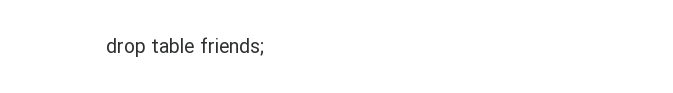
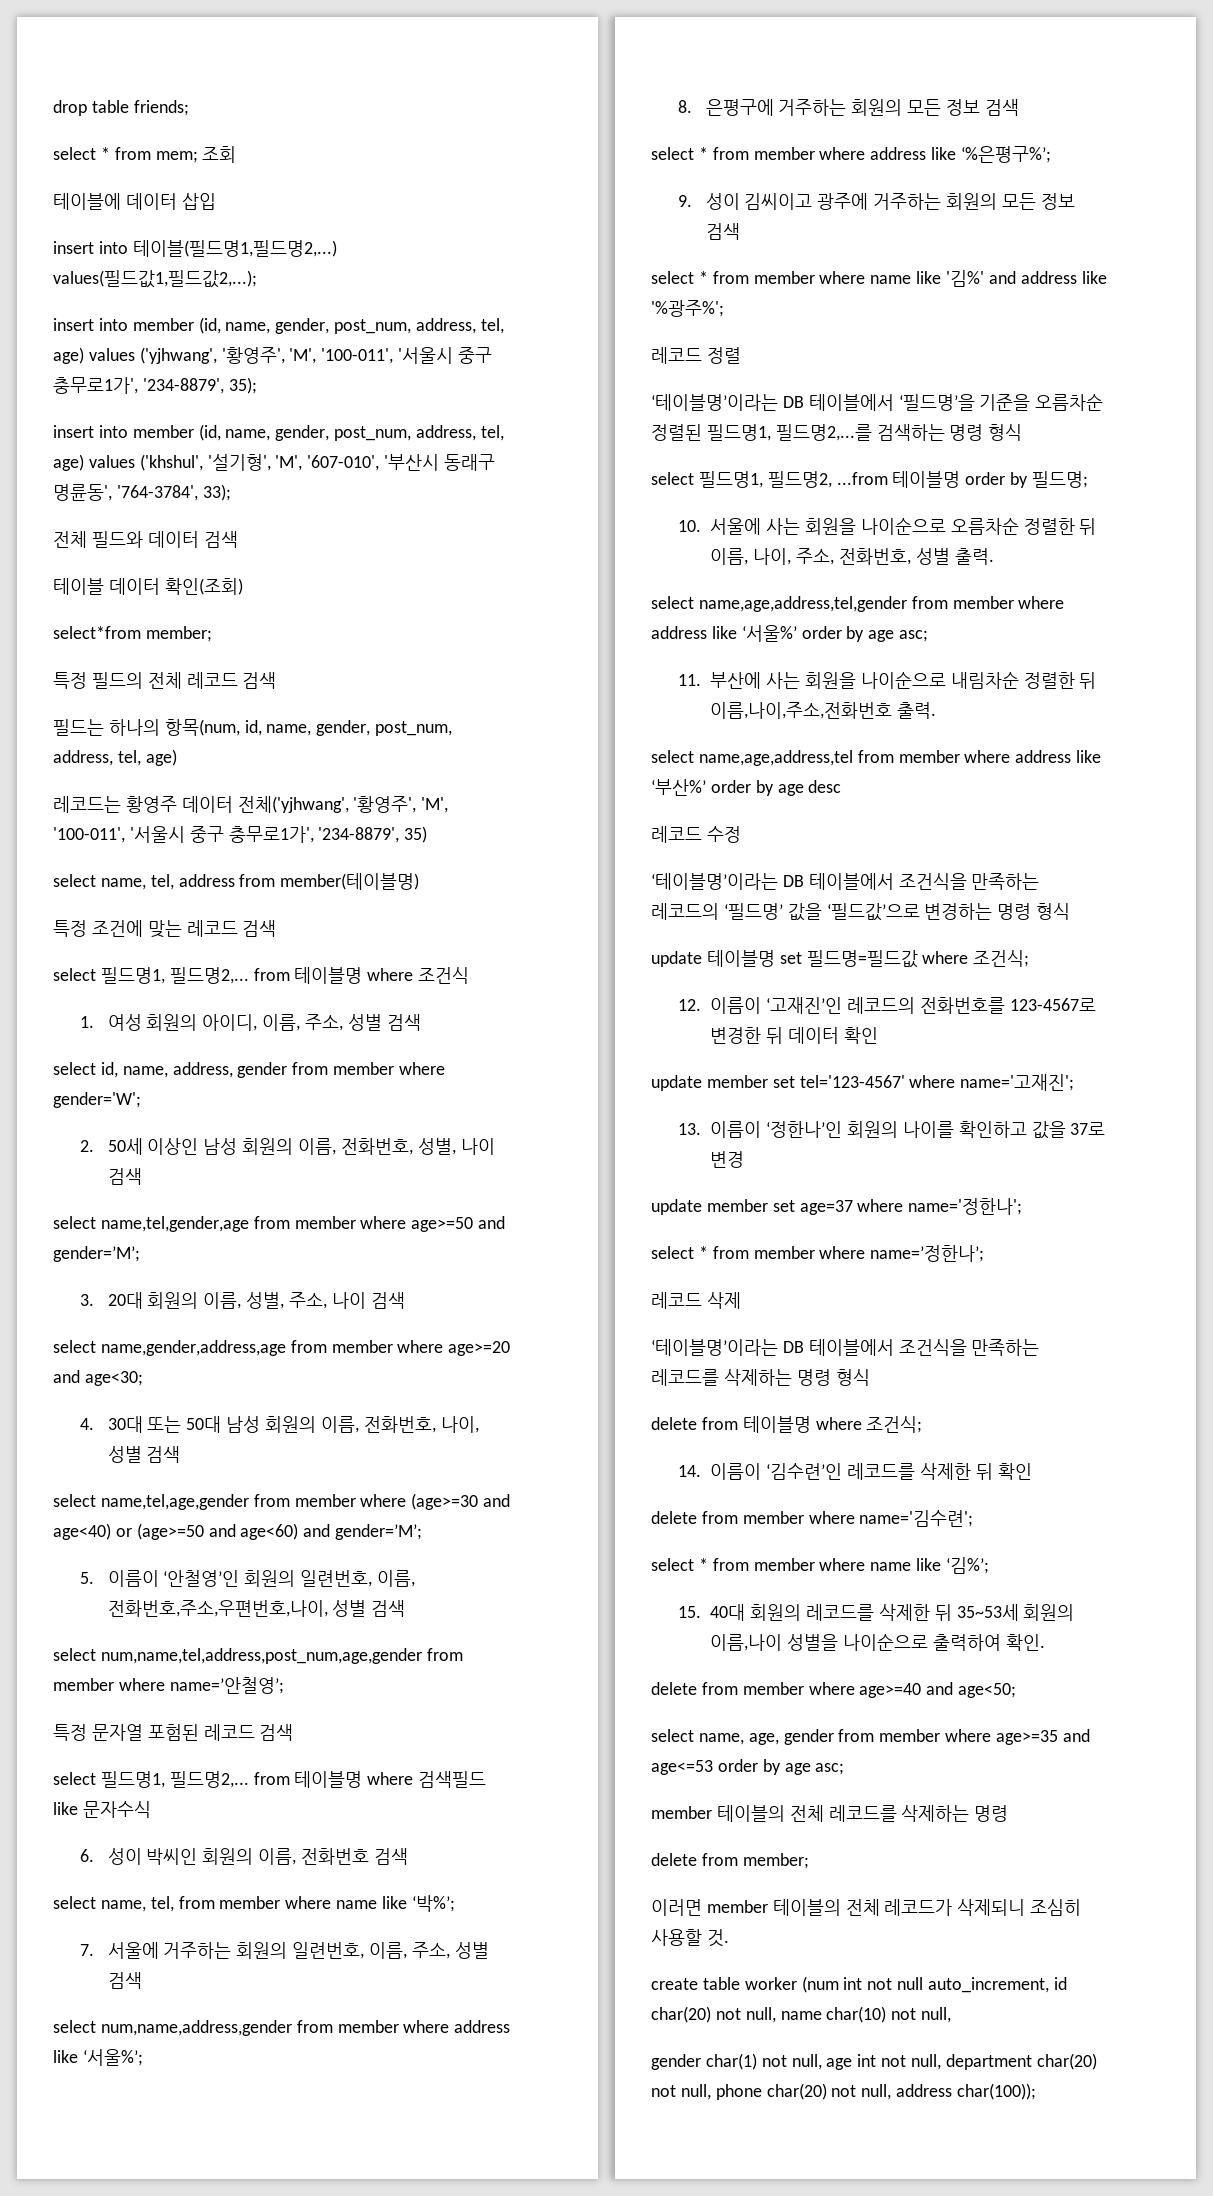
(264, 46) none -> [53,146,237,163] [53,193,216,210] [53,240,337,257] [53,270,257,288] [53,317,504,334] [53,347,493,364] [53,377,257,394] [53,424,504,441] [53,454,496,471] [53,484,231,501] [53,531,238,548] [53,578,243,595] [53,626,212,642] [53,672,277,689] [53,719,453,736] [53,749,177,766] [53,796,449,813] [53,826,428,843] [53,873,420,890] [53,920,277,938] [53,967,470,984] [80,1014,421,1031] [53,1062,446,1078] [53,1092,141,1108] [80,1138,495,1155] [107,1168,142,1185] [53,1216,506,1232] [53,1246,140,1262] [80,1292,405,1309] [53,1340,511,1356] [53,1370,143,1386] [80,1416,479,1433] [107,1446,181,1463] [53,1493,511,1510] [53,1523,423,1540] [80,1570,416,1587] [107,1600,406,1617] [53,1648,463,1664] [53,1677,284,1694] [53,1724,294,1741] [53,1771,487,1788] [53,1801,151,1818] [80,1848,408,1865] [53,1895,455,1912] [80,1942,489,1959] [107,1972,142,1989] [53,2020,511,2036] [53,2049,143,2066] [678,99,1019,116] [651,146,1052,163] [678,193,1075,210] [705,223,740,240] [651,270,1107,287] [651,300,724,317] [651,347,741,364] [651,393,1104,411] [651,424,1023,441] [651,471,1089,488] [678,517,1097,535] [710,548,994,565] [651,596,1065,612] [651,625,929,642] [678,671,1097,689] [710,702,937,719] [651,750,1102,766] [651,779,842,796] [651,826,741,843] [651,873,1040,890] [651,903,1071,921] [651,950,1030,968] [678,997,1096,1014] [710,1027,878,1044] [651,1074,1075,1091] [678,1121,1106,1139] [710,1151,745,1168] [651,1198,1023,1215] [651,1245,985,1262] [651,1292,741,1309] [651,1339,1040,1356] [651,1369,870,1386] [651,1416,923,1433] [678,1463,1032,1480] [651,1510,974,1527] [651,1557,990,1574] [678,1604,1075,1621] [710,1633,1045,1651] [651,1682,1017,1698] [651,1729,1090,1745] [651,1759,845,1775] [651,1805,1009,1822] [651,1853,809,1869] [651,1899,1082,1916] [651,1929,729,1947] [651,1976,1067,1993] [651,2006,952,2023] [651,2053,1097,2070] [651,2083,1037,2100] // select * from mem; 조회 // 테이블에 데이터 삽입 // insert into 테이블(필드명1,필드명2,...) values(필드값1,필드값2,...); // insert into member (id, name, gender, post_num, address, tel, age) values ('yjhwang', '황영주', 'M', '100-011', '서울시 중구 충무로1가', '234-8879', 35); // insert into member (id, name, gender, post_num, address, tel, age) values ('khshul', '설기형', 'M', '607-010', '부산시 동래구 명륜동', '764-3784', 33); // 전체 필드와 데이터 검색 // 테이블 데이터 확인(조회) // select*from member; // 특정 필드의 전체 레코드 검색 // 필드는 하나의 항목(num, id, name, gender, post_num, address, tel, age) // 레코드는 황영주 데이터 전체('yjhwang', '황영주', 'M', '100-011', '서울시 중구 충무로1가', '234-8879', 35) // select name, tel, address from member(테이블명) // 특정 조건에 맞는 레코드 검색 // select 필드명1, 필드명2,... from 테이블명 where 조건식 // 1. 여성 회원의 아이디, 이름, 주소, 성별 검색 // select id, name, address, gender from member where gender='W'; // 2. 50세 이상인 남성 회원의 이름, 전화번호, 성별, 나이 검색 // select name,tel,gender,age from member where age>=50 and gender=’M’; // 3. 20대 회원의 이름, 성별, 주소, 나이 검색 // select name,gender,address,age from member where age>=20 and age<30; // 4. 30대 또는 50대 남성 회원의 이름, 전화번호, 나이, 성별 검색 // select name,tel,age,gender from member where (age>=30 and age<40) or (age>=50 and age<60) and gender=’M’; // 5. 이름이 ‘안철영’인 회원의 일련번호, 이름, 전화번호,주소,우편번호,나이, 성별 검색 // select num,name,tel,address,post_num,age,gender from member where name=’안철영’; // 특정 문자열 포험된 레코드 검색 // select 필드명1, 필드명2,... from 테이블명 where 검색필드 like 문자수식 // 6. 성이 박씨인 회원의 이름, 전화번호 검색 // select name, tel, from member where name like ‘박%’; // 7. 서울에 거주하는 회원의 일련번호, 이름, 주소, 성별 검색 // select num,name,address,gender from member where address like ‘서울%’; // 8. 은평구에 거주하는 회원의 모든 정보 검색 // select * from member where address like ‘%은평구%’; // 9. 성이 김씨이고 광주에 거주하는 회원의 모든 정보 검색 // select * from member where name like '김%' and address like '%광주%'; // 레코드 정렬 // ‘테이블명’이라는 DB 테이블에서 ‘필드명’을 기준을 오름차순 정렬된 필드명1, 필드명2,...를 검색하는 명령 형식 // select 필드명1, 필드명2, ...from 테이블명 order by 필드명; // 10. 서울에 사는 회원을 나이순으로 오름차순 정렬한 뒤 이름, 나이, 주소, 전화번호, 성별 출력. // select name,age,address,tel,gender from member where address like ‘서울%’ order by age asc; // 11. 부산에 사는 회원을 나이순으로 내림차순 정렬한 뒤 이름,나이,주소,전화번호 출력. // select name,age,address,tel from member where address like ‘부산%’ order by age desc // 레코드 수정 // ‘테이블명’이라는 DB 테이블에서 조건식을 만족하는 레코드의 ‘필드명’ 값을 ‘필드값’으로 변경하는 명령 형식 // update 테이블명 set 필드명=필드값 where 조건식; // 12. 이름이 ‘고재진’인 레코드의 전화번호를 123-4567로 변경한 뒤 데이터 확인 // update member set tel='123-4567' where name='고재진'; // 13. 이름이 ‘정한나’인 회원의 나이를 확인하고 값을 37로 변경 // update member set age=37 where name='정한나'; // select * from member where name=’정한나’; // 레코드 삭제 // ‘테이블명’이라는 DB 테이블에서 조건식을 만족하는 레코드를 삭제하는 명령 형식 // delete from 테이블명 where 조건식; // 14. 이름이 ‘김수련’인 레코드를 삭제한 뒤 확인 // delete from member where name='김수련'; // select * from member where name like ‘김%’; // 15. 40대 회원의 레코드를 삭제한 뒤 35~53세 회원의 이름,나이 성별을 나이순으로 출력하여 확인. // delete from member where age>=40 and age<50; // select name, age, gender from member where age>=35 and age<=53 order by age asc; // member 테이블의 전체 레코드를 삭제하는 명령 // delete from member; // 이러면 member 테이블의 전체 레코드가 삭제되니 조심히 사용할 것. // create table worker (num int not null auto_increment, id char(20) not null, name char(10) not null, // gender char(1) not null, age int not null, department char(20) not null, phone char(20) not null, address char(100));

